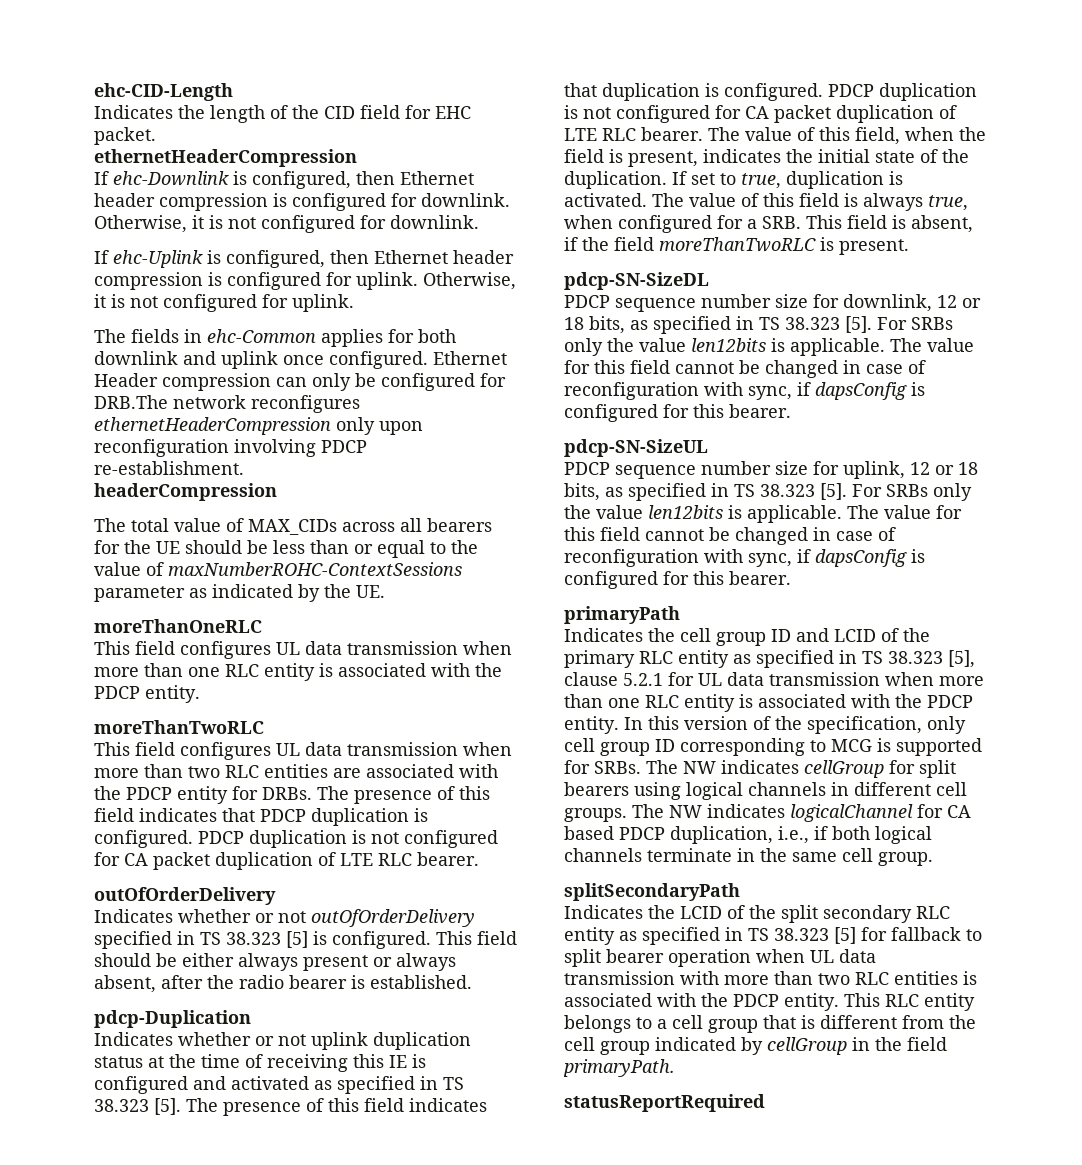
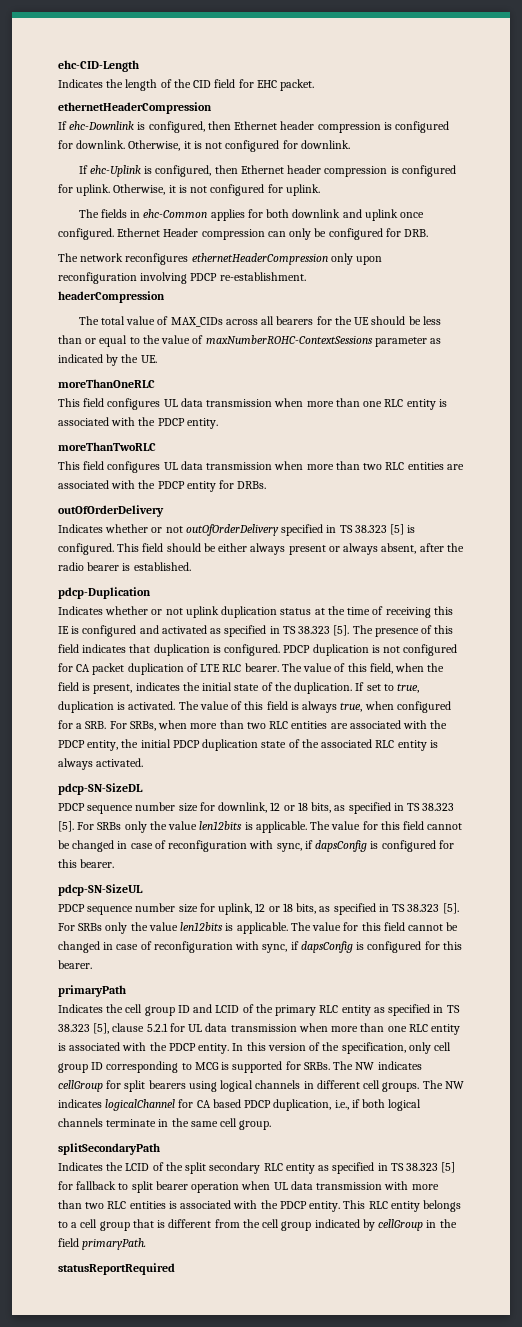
[94,395,168,409] DRB.The -> [404,229,429,237] [58,253,78,262] DRB. // The
[317,786,490,804] [94,808,428,826] [94,830,498,848] [94,852,479,870] The presence of this field indicates that PDCP duplication is configured. PDCP duplication is not configured for CA packet duplication of LTE RLC bearer. -> (267, 485) none
[806,215,973,233] [564,237,909,255] This field is absent, if the field moreThanTwoRLC is present. -> [109,720,448,731] [58,739,438,751] [58,758,144,770] For SRBs, when more than two RLC entities are associated with the PDCP entity, the initial PDCP duplication state of the associated RLC entity is always activated.

